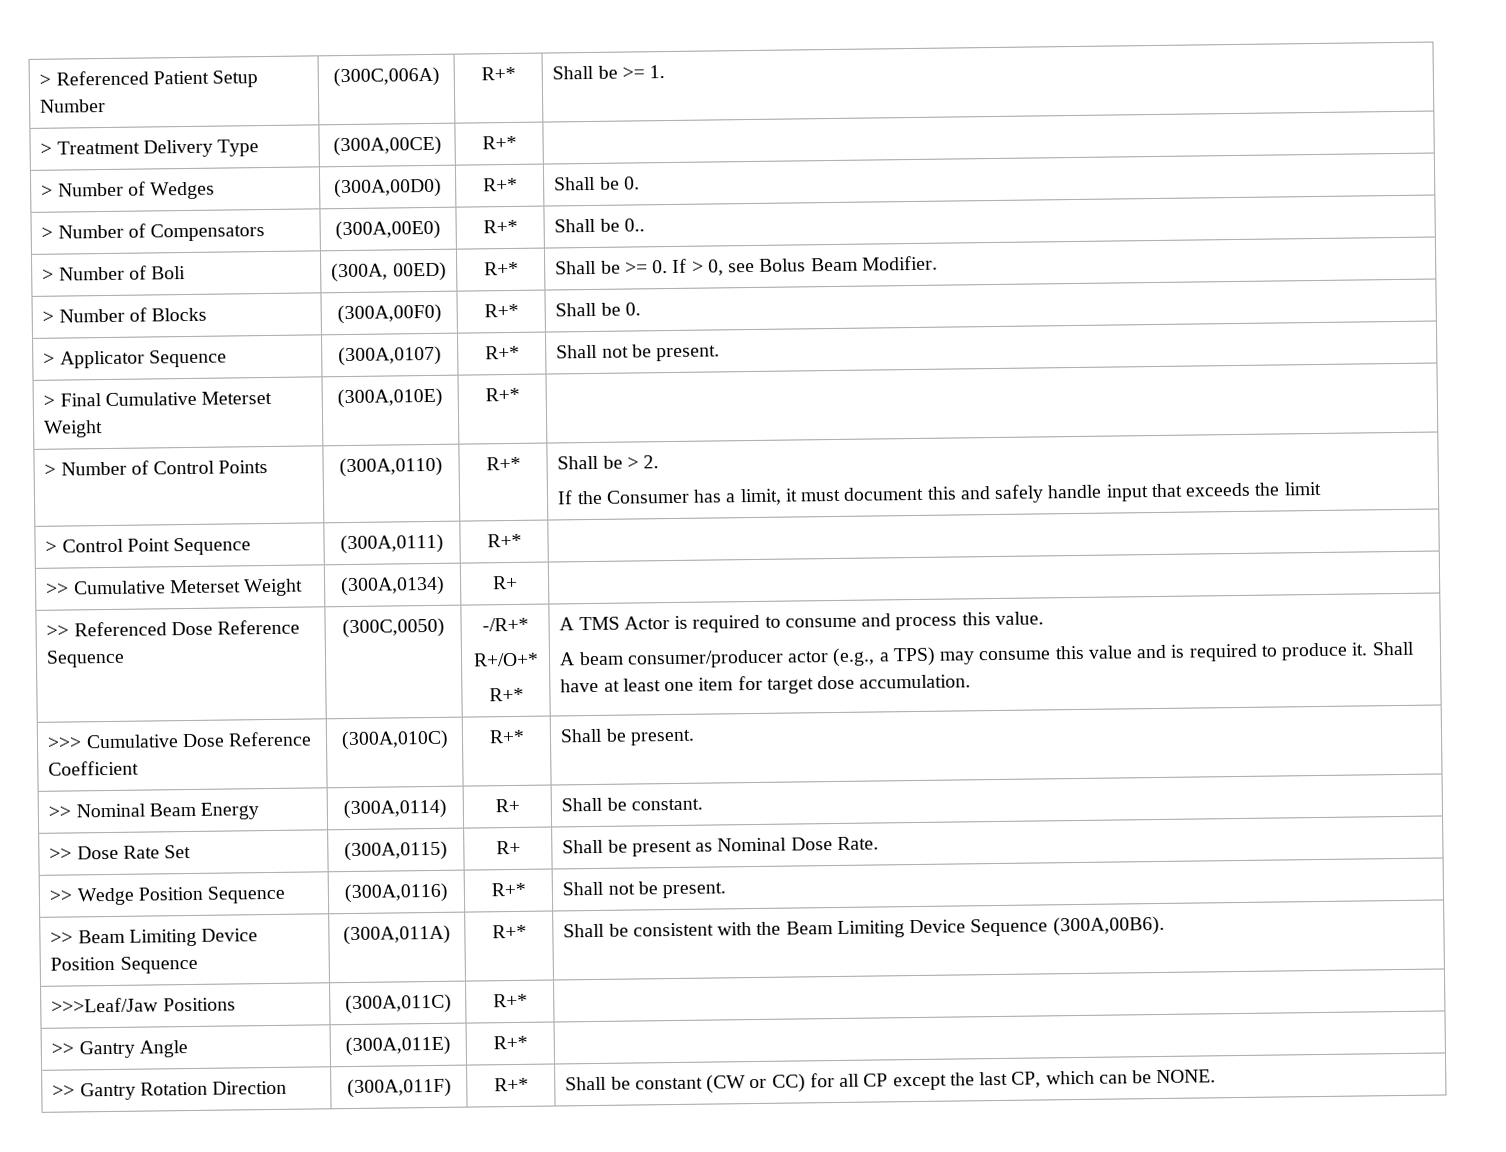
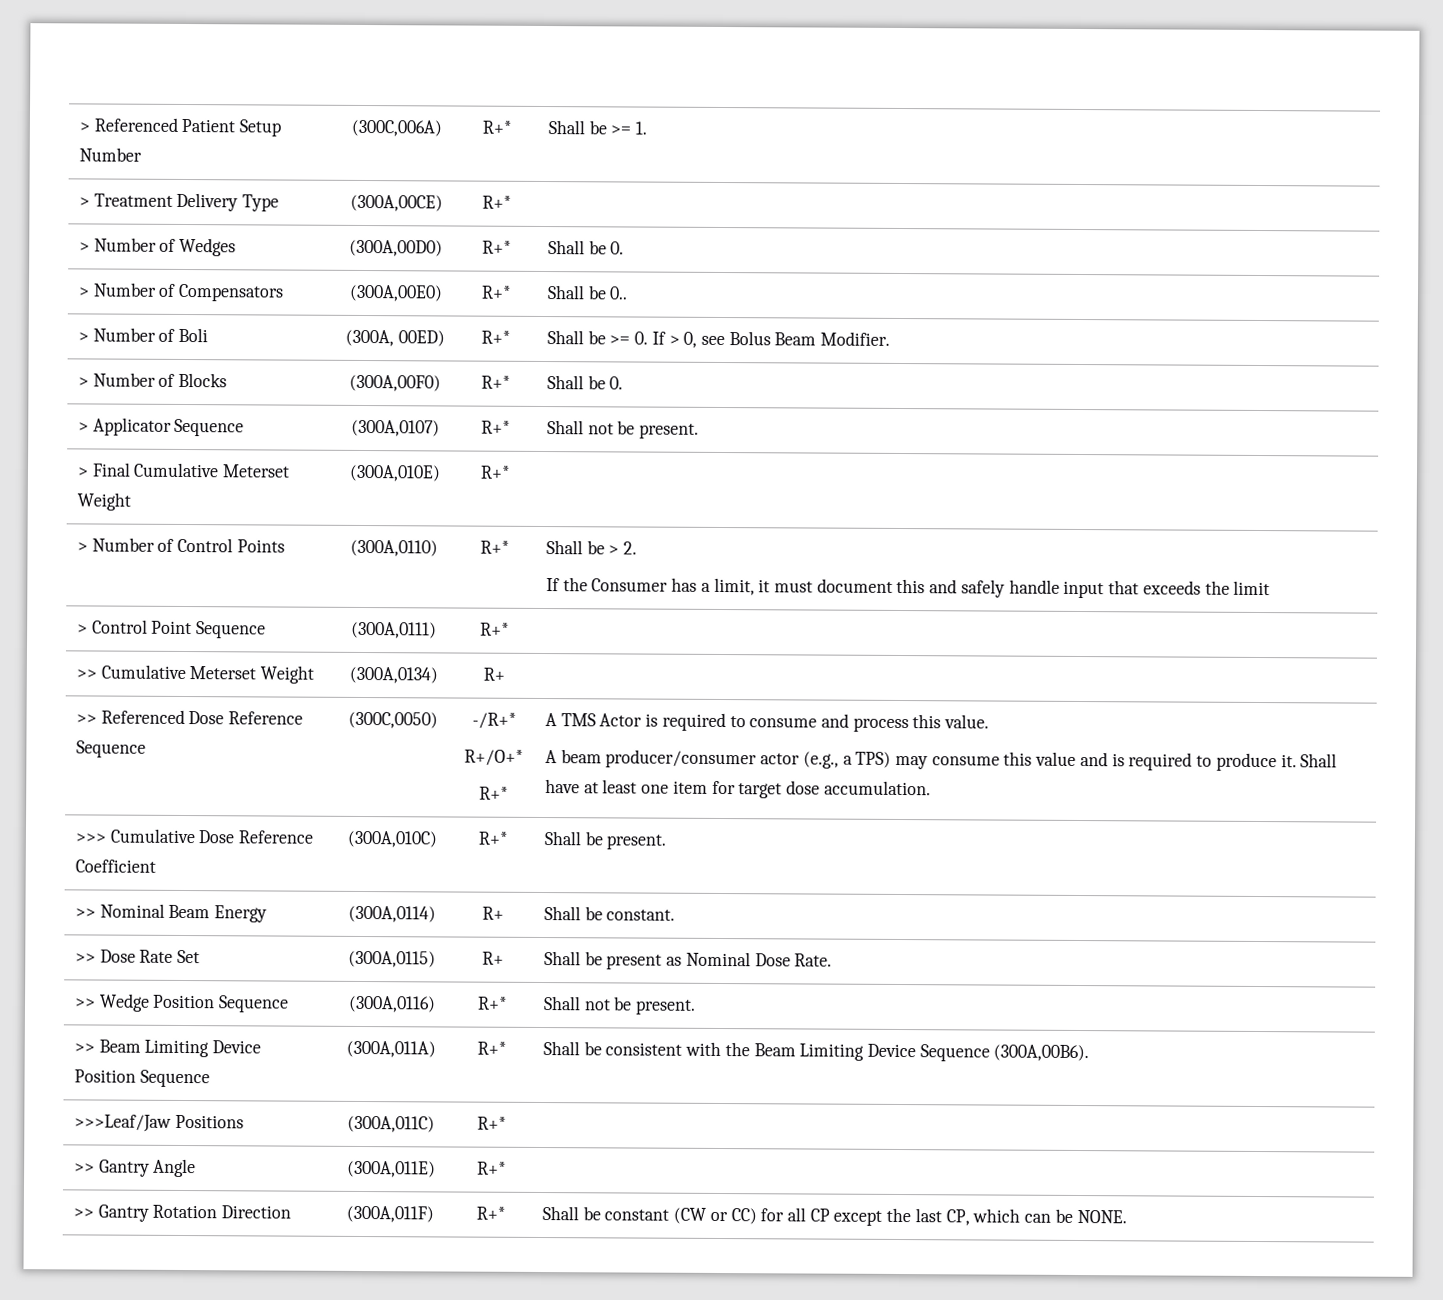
[626,649,784,669] consumer/producer -> [605,749,758,769] producer/consumer

